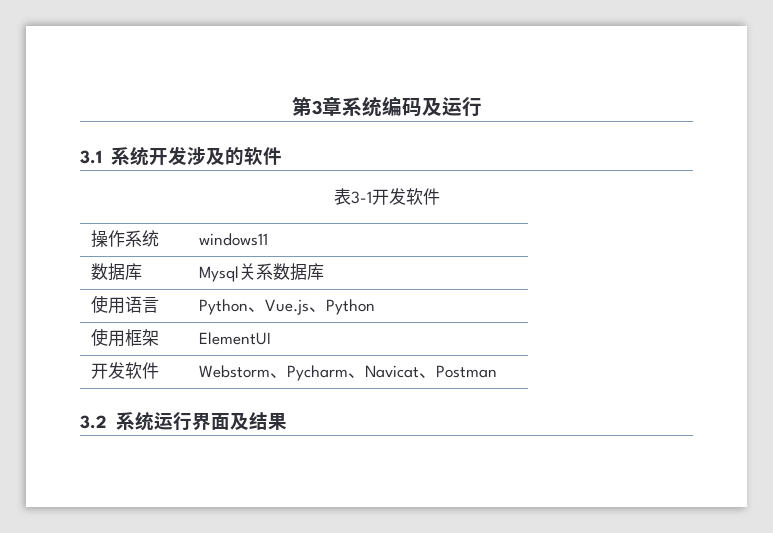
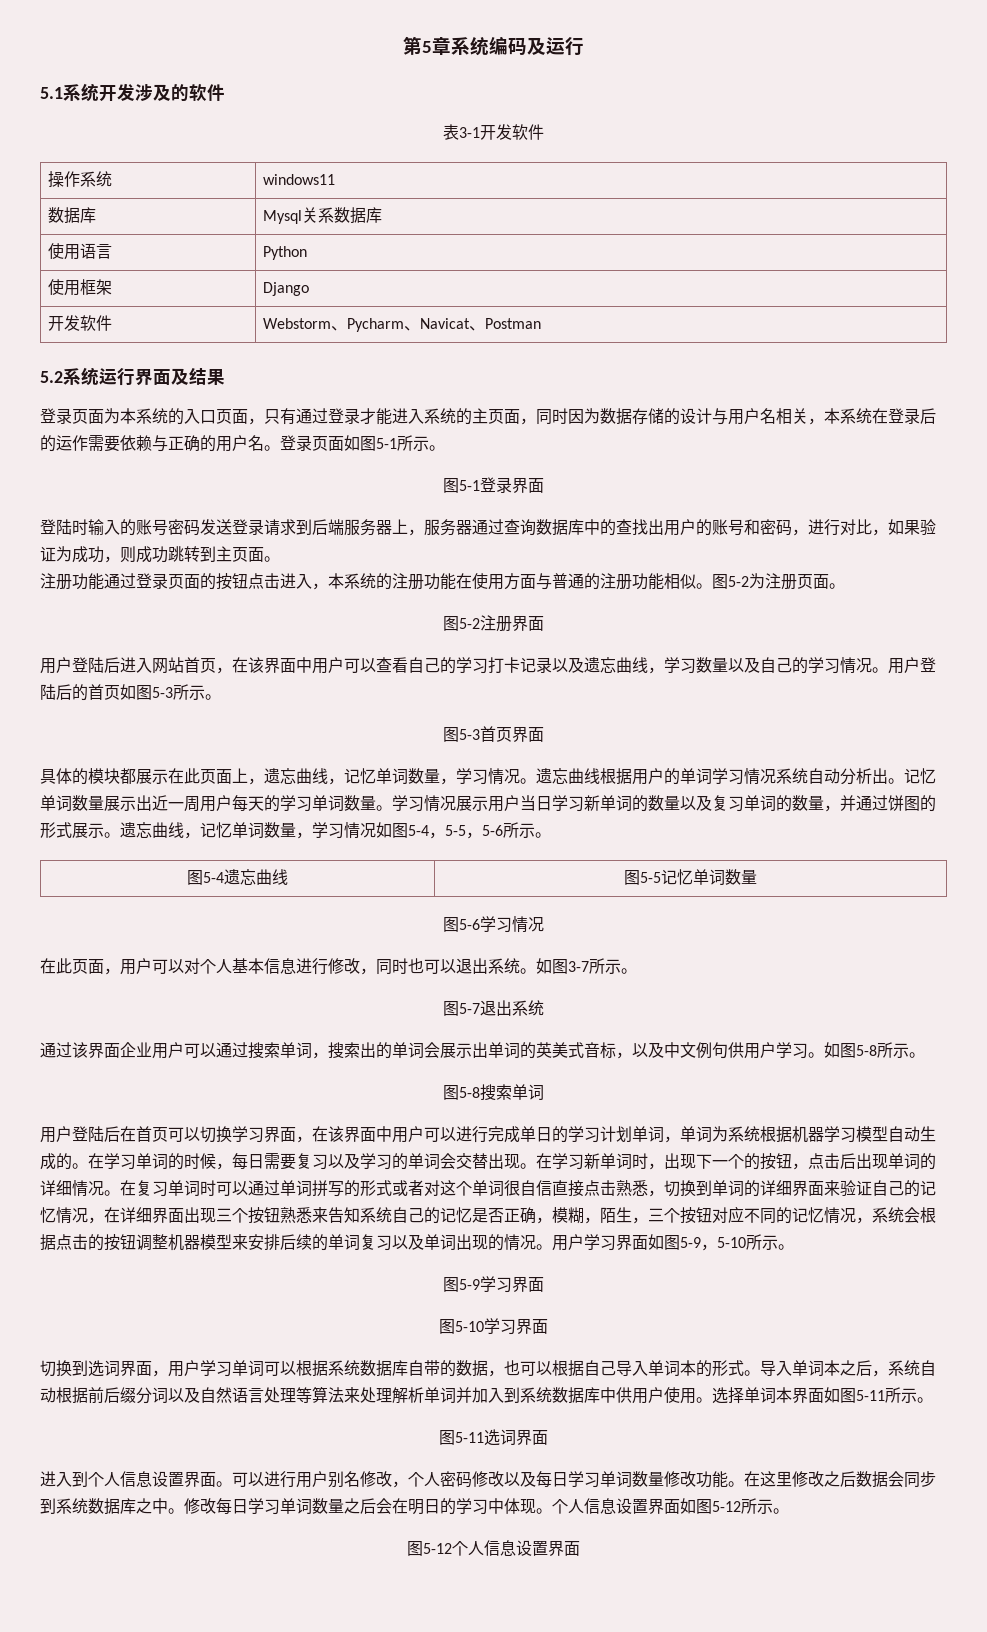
[311,100,322,115] 3 -> [422,41,432,53] 5
[80,150,102,164] 3.1 -> [40,87,63,99] 5.1
[247,299,375,315] 、Vue.js、Python -> (307, 253) none
[198,332,271,345] ElementUI -> [262,282,309,296] Django
[80,415,107,429] 3.2 -> [40,371,63,383] 5.2
(287, 421) none -> [40,408,936,425] [40,435,445,452] [443,477,544,493] [40,519,936,536] [40,546,280,563] [40,573,845,590] [443,615,544,632] [40,657,936,674] [40,684,221,701] [443,726,544,742] [40,768,936,785] [40,795,936,812] [40,822,551,839] [187,869,288,885] [624,869,757,885] [443,916,544,933] [40,958,637,975] [443,1000,544,1016] [40,1042,925,1059] [443,1084,544,1101] [40,1126,936,1143] [40,1153,936,1170] [40,1180,936,1197] [40,1206,936,1224] [40,1234,794,1251] [443,1276,544,1293] [439,1318,548,1335] [40,1360,936,1377] [40,1386,933,1404] [439,1429,548,1446] [40,1471,936,1488] [40,1498,789,1515] [407,1540,580,1556] // 登录页面为本系统的入口页面，只有通过登录才能进入系统的主页面，同时因为数据存储的设计与用户名相关，本系统在登录后的运作需要依赖与正确的用户名。登录页面如图5-1所示。 // 图5-1登录界面 // 登陆时输入的账号密码发送登录请求到后端服务器上，服务器通过查询数据库中的查找出用户的账号和密码，进行对比，如果验证为成功，则成功跳转到主页面。 // 注册功能通过登录页面的按钮点击进入，本系统的注册功能在使用方面与普通的注册功能相似。图5-2为注册页面。 // 图5-2注册界面 // 用户登陆后进入网站首页，在该界面中用户可以查看自己的学习打卡记录以及遗忘曲线，学习数量以及自己的学习情况。用户登陆后的首页如图5-3所示。 // 图5-3首页界面 // 具体的模块都展示在此页面上，遗忘曲线，记忆单词数量，学习情况。遗忘曲线根据用户的单词学习情况系统自动分析出。记忆单词数量展示出近一周用户每天的学习单词数量。学习情况展示用户当日学习新单词的数量以及复习单词的数量，并通过饼图的形式展示。遗忘曲线，记忆单词数量，学习情况如图5-4，5-5，5-6所示。 // 图5-4遗忘曲线 | 图5-5记忆单词数量 // 图5-6学习情况 // 在此页面，用户可以对个人基本信息进行修改，同时也可以退出系统。如图3-7所示。 // 图5-7退出系统 // 通过该界面企业用户可以通过搜索单词，搜索出的单词会展示出单词的英美式音标，以及中文例句供用户学习。如图5-8所示。 // 图5-8搜索单词 // 用户登陆后在首页可以切换学习界面，在该界面中用户可以进行完成单日的学习计划单词，单词为系统根据机器学习模型自动生成的。在学习单词的时候，每日需要复习以及学习的单词会交替出现。在学习新单词时，出现下一个的按钮，点击后出现单词的详细情况。在复习单词时可以通过单词拼写的形式或者对这个单词很自信直接点击熟悉，切换到单词的详细界面来验证自己的记忆情况，在详细界面出现三个按钮熟悉来告知系统自己的记忆是否正确，模糊，陌生，三个按钮对应不同的记忆情况，系统会根据点击的按钮调整机器模型来安排后续的单词复习以及单词出现的情况。用户学习界面如图5-9，5-10所示。 // 图5-9学习界面 // 图5-10学习界面 // 切换到选词界面，用户学习单词可以根据系统数据库自带的数据，也可以根据自己导入单词本的形式。导入单词本之后，系统自动根据前后缀分词以及自然语言处理等算法来处理解析单词并加入到系统数据库中供用户使用。选择单词本界面如图5-11所示。 // 图5-11选词界面 // 进入到个人信息设置界面。可以进行用户别名修改，个人密码修改以及每日学习单词数量修改功能。在这里修改之后数据会同步到系统数据库之中。修改每日学习单词数量之后会在明日的学习中体现。个人信息设置界面如图5-12所示。 // 图5-12个人信息设置界面

